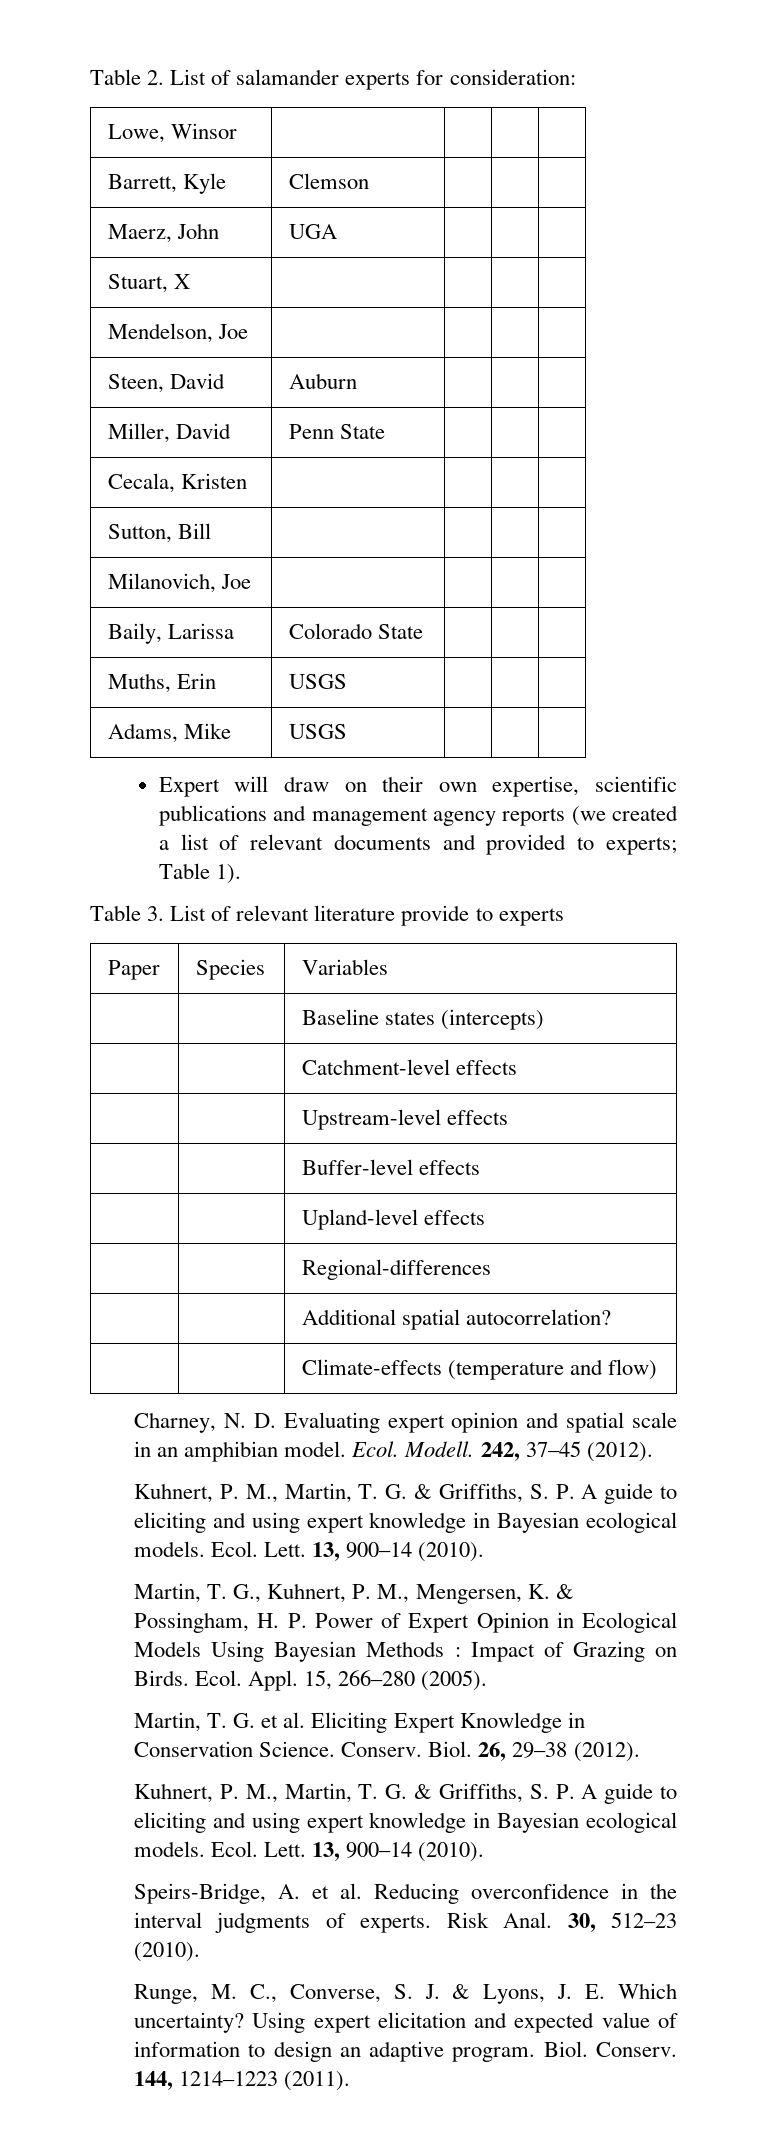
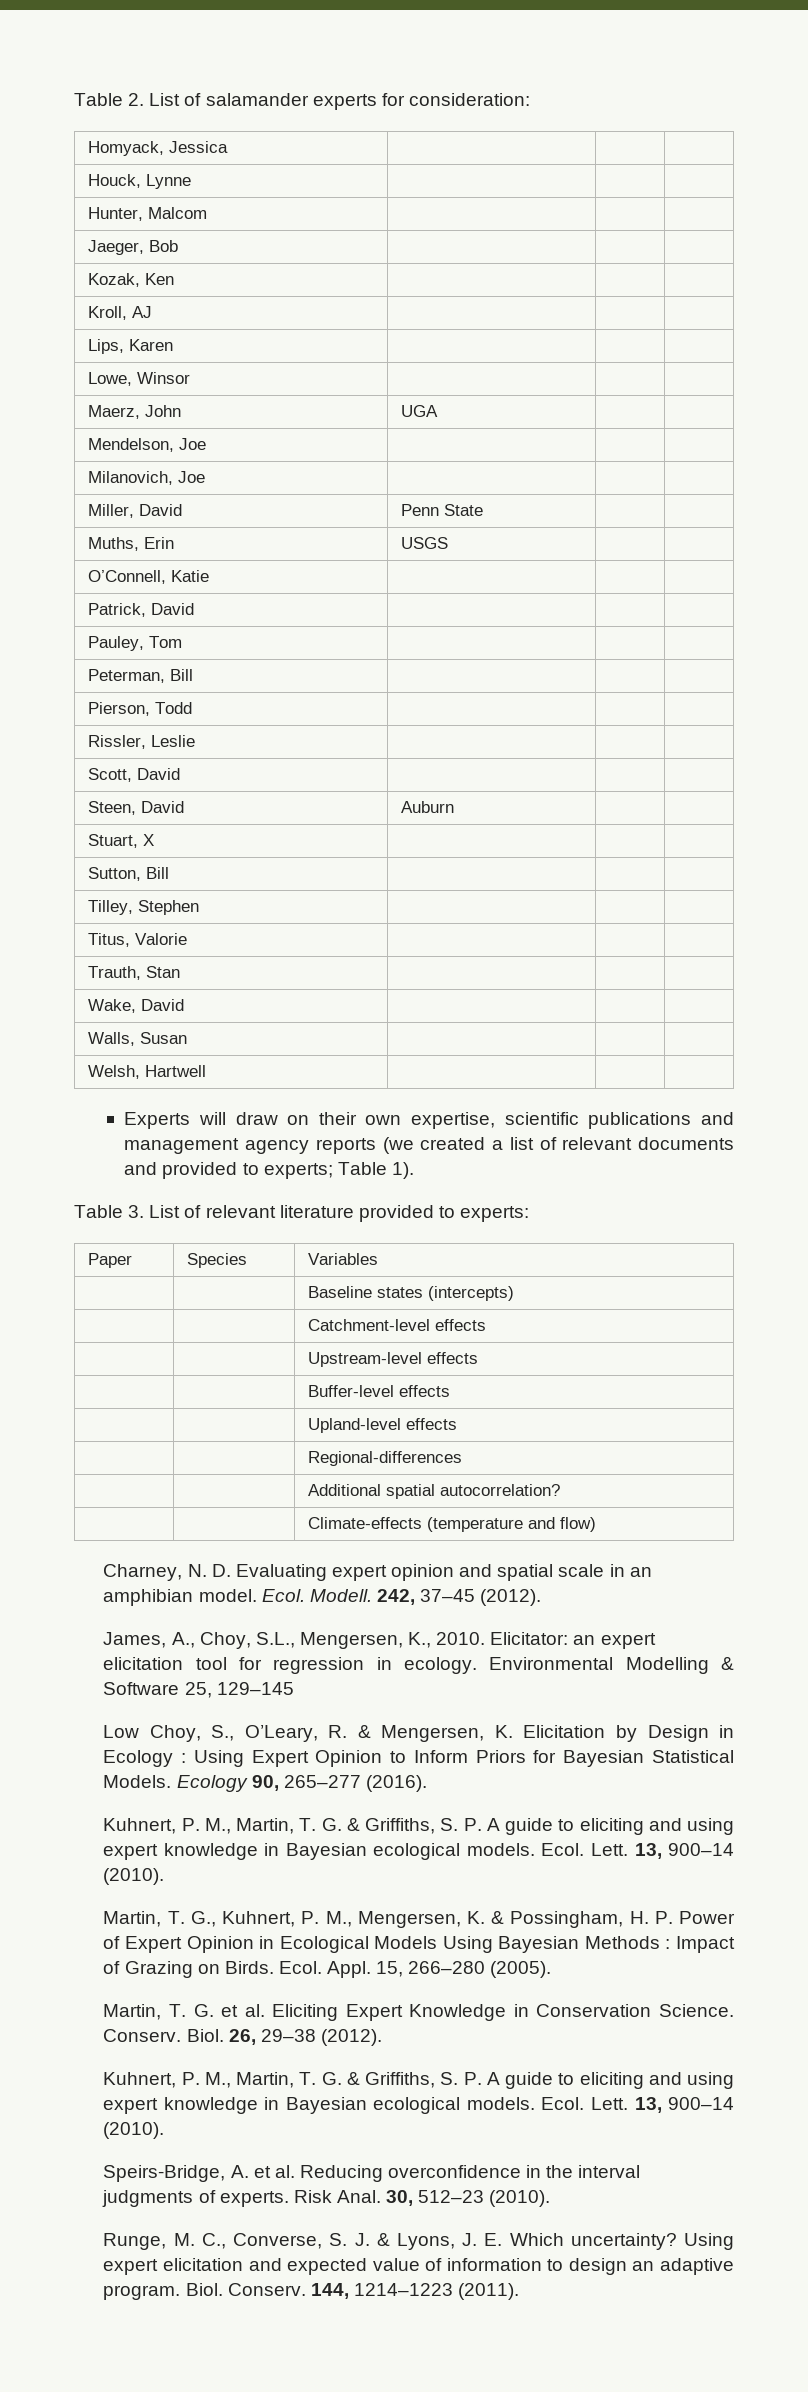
[107,123,237,143] [107,173,226,194] [288,173,369,189] Lowe, Winsor | | | | // Barrett, Kyle | Clemson -> [87,141,228,156] [87,174,191,189] [87,207,207,221] [87,240,178,255] [87,273,174,287] [87,306,152,320] [87,339,173,354] [87,372,190,386] Homyack, Jessica | | | // Houck, Lynne | | | // Hunter, Malcom | | | // Jaeger, Bob | | | // Kozak, Ken | | | // Kroll, AJ | | | // Lips, Karen | | | // Lowe, Winsor
[107,274,190,293] | // Stuart, X | | | | -> (438, 411) none
[107,373,225,393] [288,373,357,389] | // Steen, David | Auburn -> [87,471,205,485] // Milanovich, Joe
[107,473,247,493] [107,523,211,543] [107,573,251,593] [107,623,234,644] [288,623,423,639] [107,673,216,693] [288,674,347,689] [107,723,231,743] [288,724,347,739] [158,777,220,797] | // Cecala, Kristen | | | | // Sutton, Bill | | | | // Milanovich, Joe | | | | // Baily, Larissa | Colorado State | | | // Muths, Erin | USGS | | | // Adams, Mike | USGS | | | // Expert -> [87,537,174,551] [400,537,448,549] [87,570,209,584] [87,603,194,617] [87,636,182,651] [87,669,193,683] [87,702,192,716] [87,735,195,749] [87,768,180,782] [87,801,184,815] [400,801,454,813] [87,834,154,848] [87,867,169,881] [87,900,199,915] [87,933,187,947] [87,966,180,980] [87,999,184,1013] [87,1032,187,1046] [87,1065,206,1079] [124,1112,191,1129] // Muths, Erin | USGS | | // O’Connell, Katie | | | // Patrick, David | | | // Pauley, Tom | | | // Peterman, Bill | | | // Pierson, Todd | | | // Rissler, Leslie | | | // Scott, David | | | // Steen, David | Auburn | | // Stuart, X | | | // Sutton, Bill | | | // Tilley, Stephen | | | // Titus, Valorie | | | // Trauth, Stan | | | // Wake, David | | | // Walls, Susan | | | // Welsh, Hartwell | | | // Experts
[401,905,564,926] provide to experts -> [358,1205,530,1222] provided to experts:
(653, 1452) none -> [103,1632,656,1649] [103,1657,734,1674] [103,1682,294,1698] [103,1725,734,1742] [103,1750,735,1767] [103,1775,427,1792] // James, A., Choy, S.L., Mengersen, K., 2010. Elicitator: an expert elicitation tool for regression in ecology. Environmental Modelling & Software 25, 129–145 // Low Choy, S., O’Leary, R. & Mengersen, K. Elicitation by Design in Ecology : Using Expert Opinion to Inform Priors for Bayesian Statistical Models. Ecology 90, 265–277 (2016).

